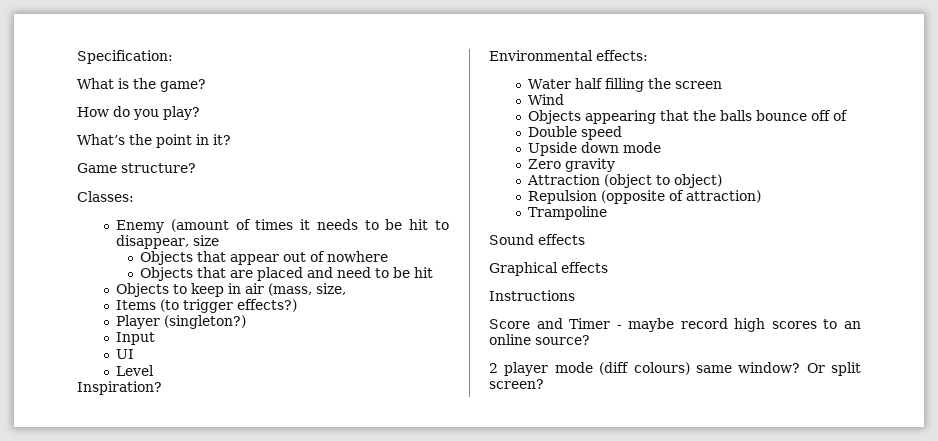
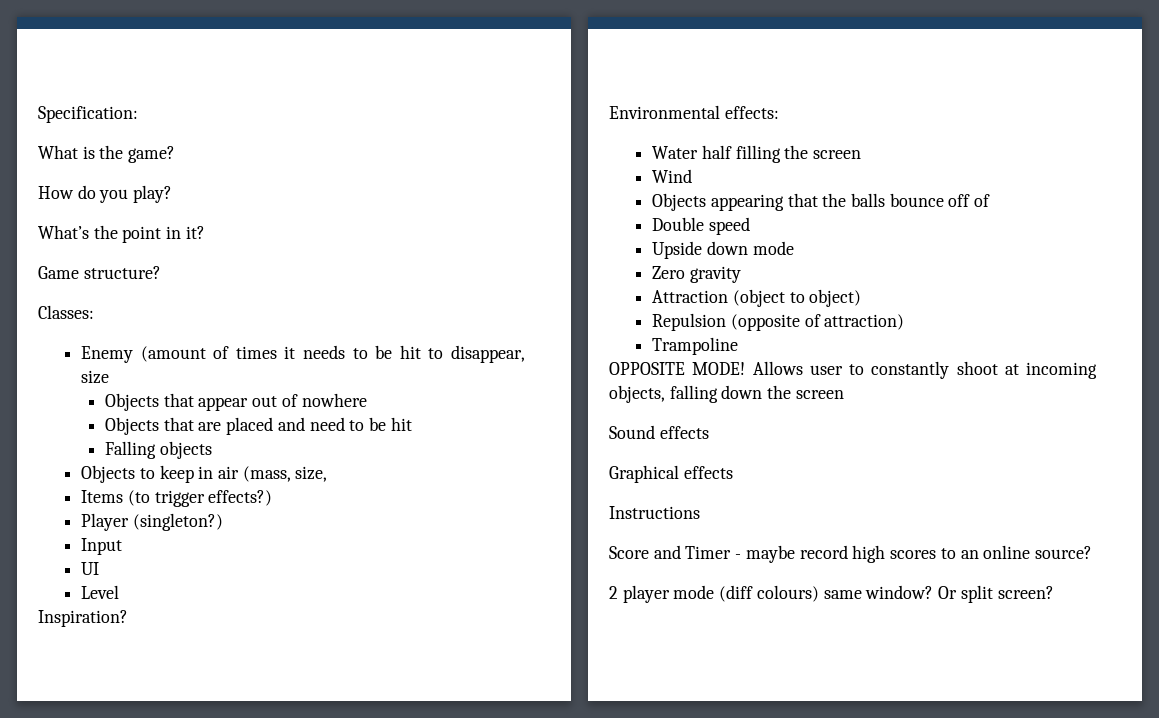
(434, 272) none -> [105,441,212,459] // Falling objects
(608, 213) none -> [609,361,1097,379] [609,385,844,403] // OPPOSITE MODE! Allows user to constantly shoot at incoming objects, falling down the screen

